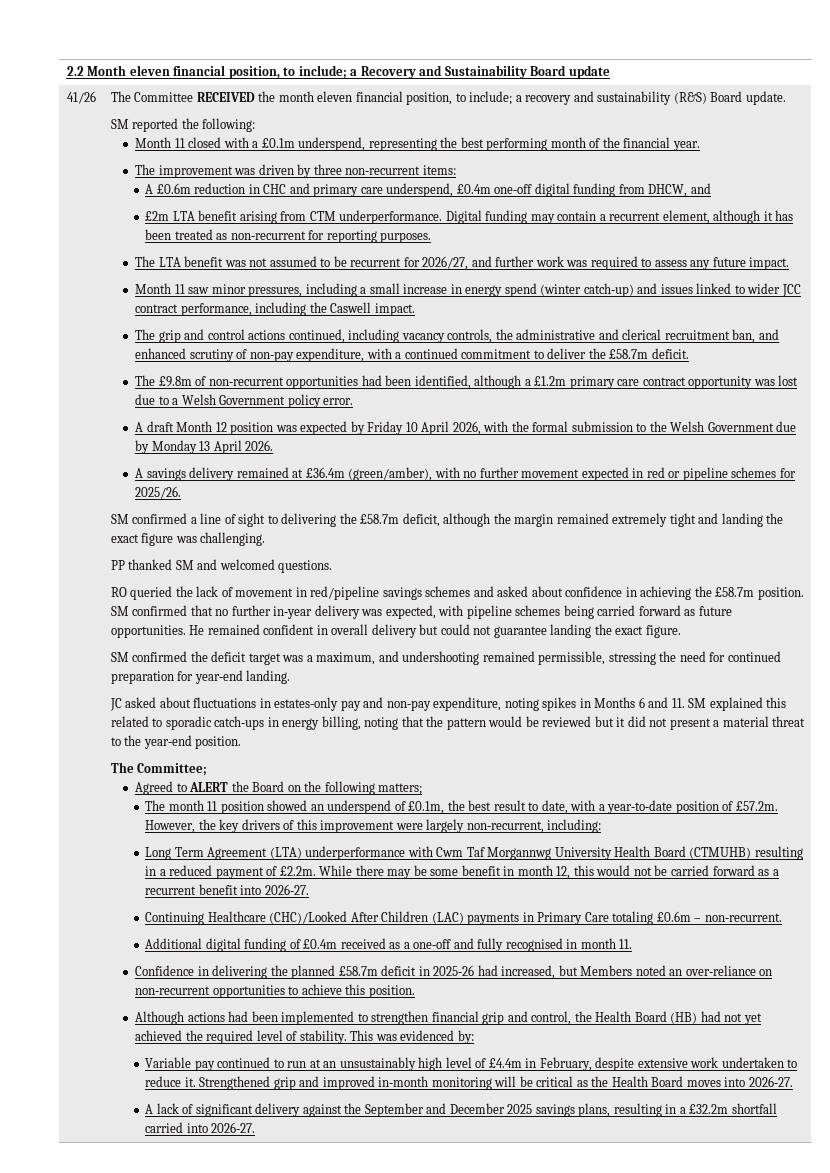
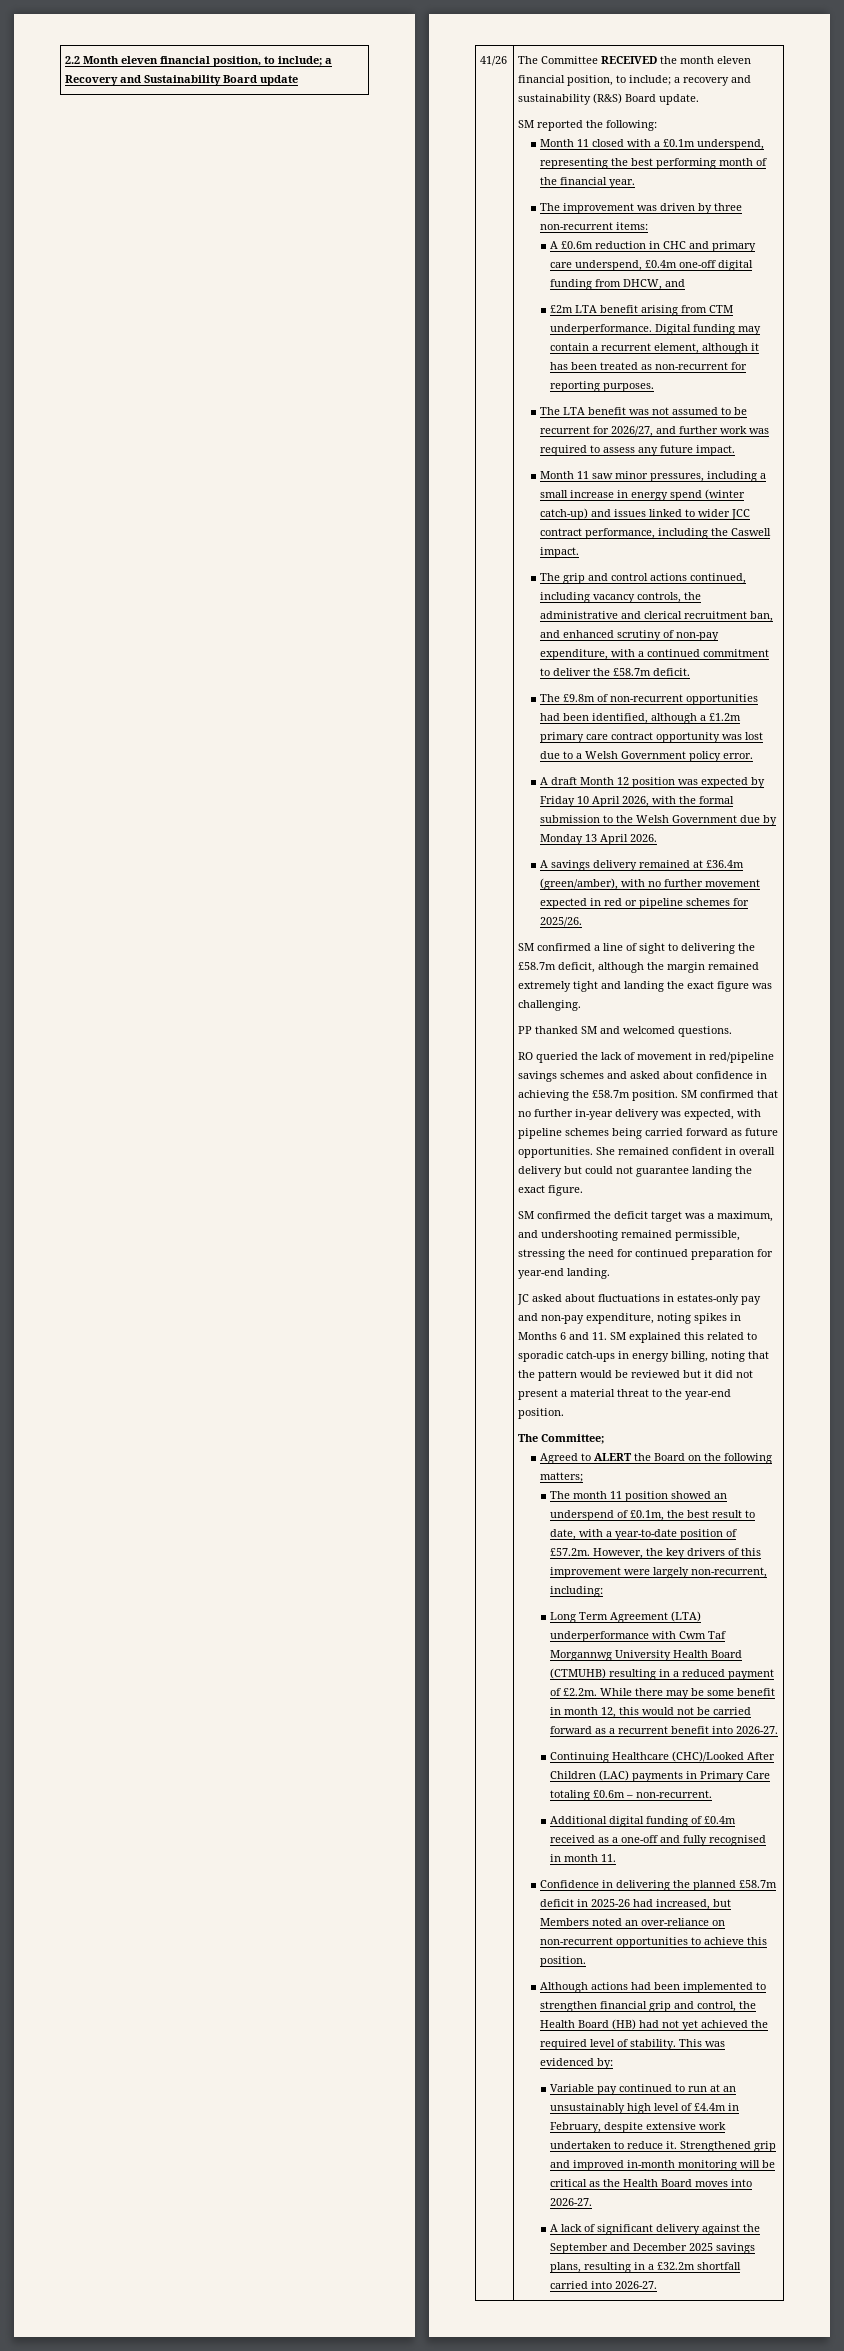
[189,625,205,635] He -> [596,1147,616,1155] She

